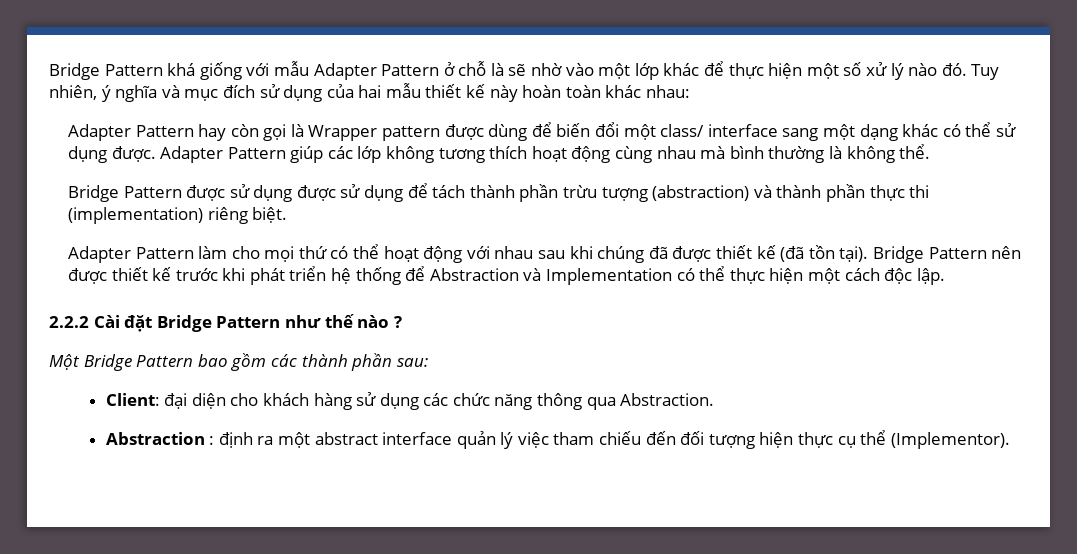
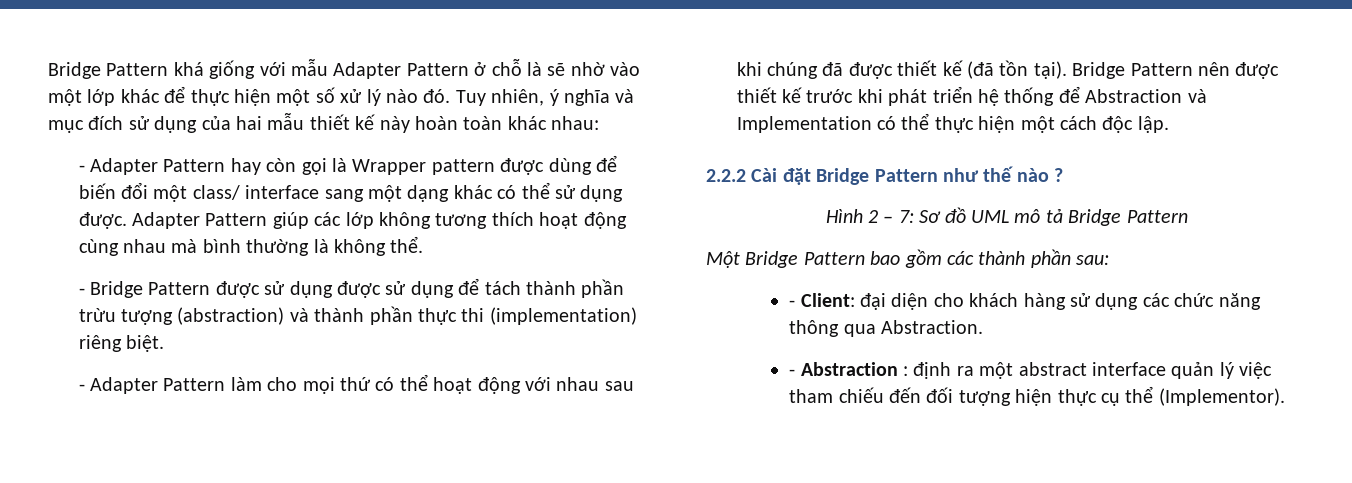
(691, 91) none -> [78,165,85,172] -
(931, 151) none -> [78,288,85,295] -
(288, 215) none -> [78,384,85,391] -
(402, 322) none -> [825,207,1188,226] // Hình 2 – 7: Sơ đồ UML mô tả Bridge Pattern
(428, 362) none -> [789,300,796,307] -
(715, 399) none -> [789,369,796,376] -

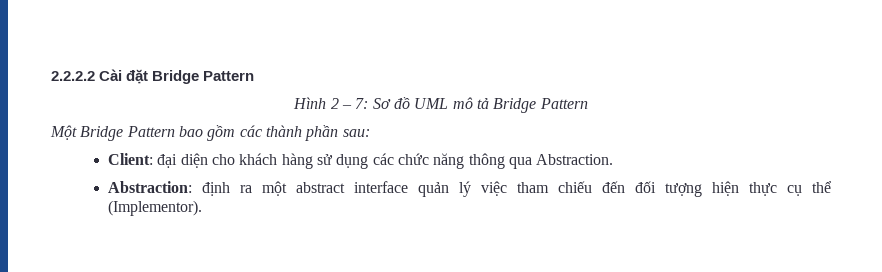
[48,59,641,79] [48,86,635,106] [48,113,600,133] [78,155,617,175] [78,182,624,202] [78,212,627,229] [78,236,424,256] [78,278,625,298] [78,306,637,325] [78,335,164,352] [78,374,634,394] [736,60,1280,79] [736,86,1207,106] [736,113,1169,133] [706,169,746,182] Bridge Pattern khá giống với mẫu Adapter Pattern ở chỗ là sẽ nhờ vào một lớp khác để thực hiện một số xử lý nào đó. Tuy nhiên, ý nghĩa và mục đích sử dụng của hai mẫu thiết kế này hoàn toàn khác nhau: // - Adapter Pattern hay còn gọi là Wrapper pattern được dùng để biến đổi một class/ interface sang một dạng khác có thể sử dụng được. Adapter Pattern giúp các lớp không tương thích hoạt động cùng nhau mà bình thường là không thể. // - Bridge Pattern được sử dụng được sử dụng để tách thành phần trừu tượng (abstraction) và thành phần thực thi (implementation) riêng biệt. // - Adapter Pattern làm cho mọi thứ có thể hoạt động với nhau sau khi chúng đã được thiết kế (đã tồn tại). Bridge Pattern nên được thiết kế trước khi phát triển hệ thống để Abstraction và Implementation có thể thực hiện một cách độc lập. // 2.2.2 -> [51,71,95,81] 2.2.2.2
[943,166,1064,182] như thế nào ? -> (255, 76) none
[789,300,796,307] - -> (370, 133) none
[789,362,908,376] - Abstraction : -> [108,181,193,193] Abstraction:

